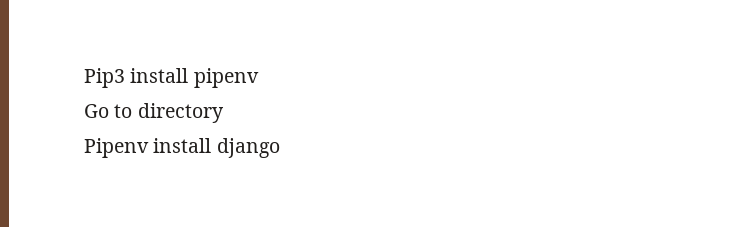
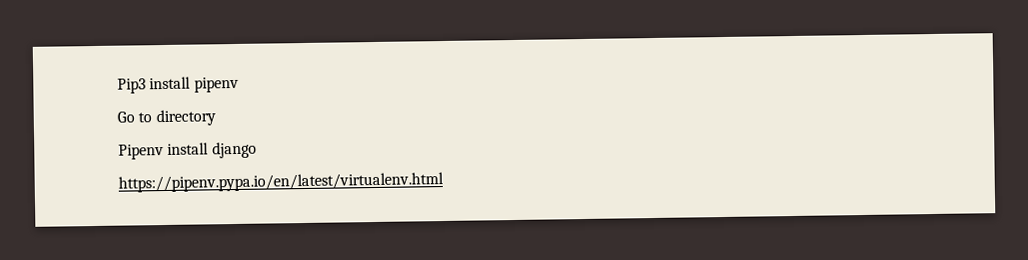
(280, 148) none -> [118,172,444,193] // https://pipenv.pypa.io/en/latest/virtualenv.html

